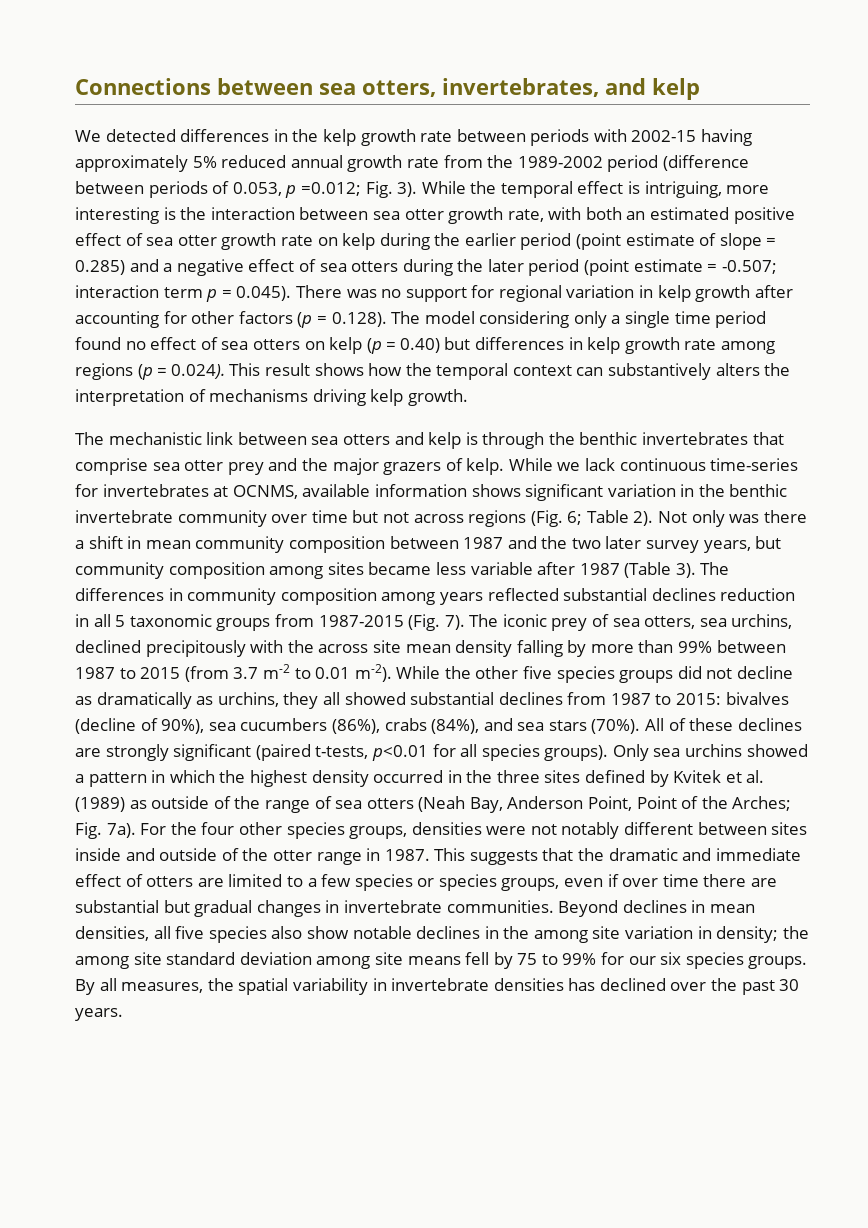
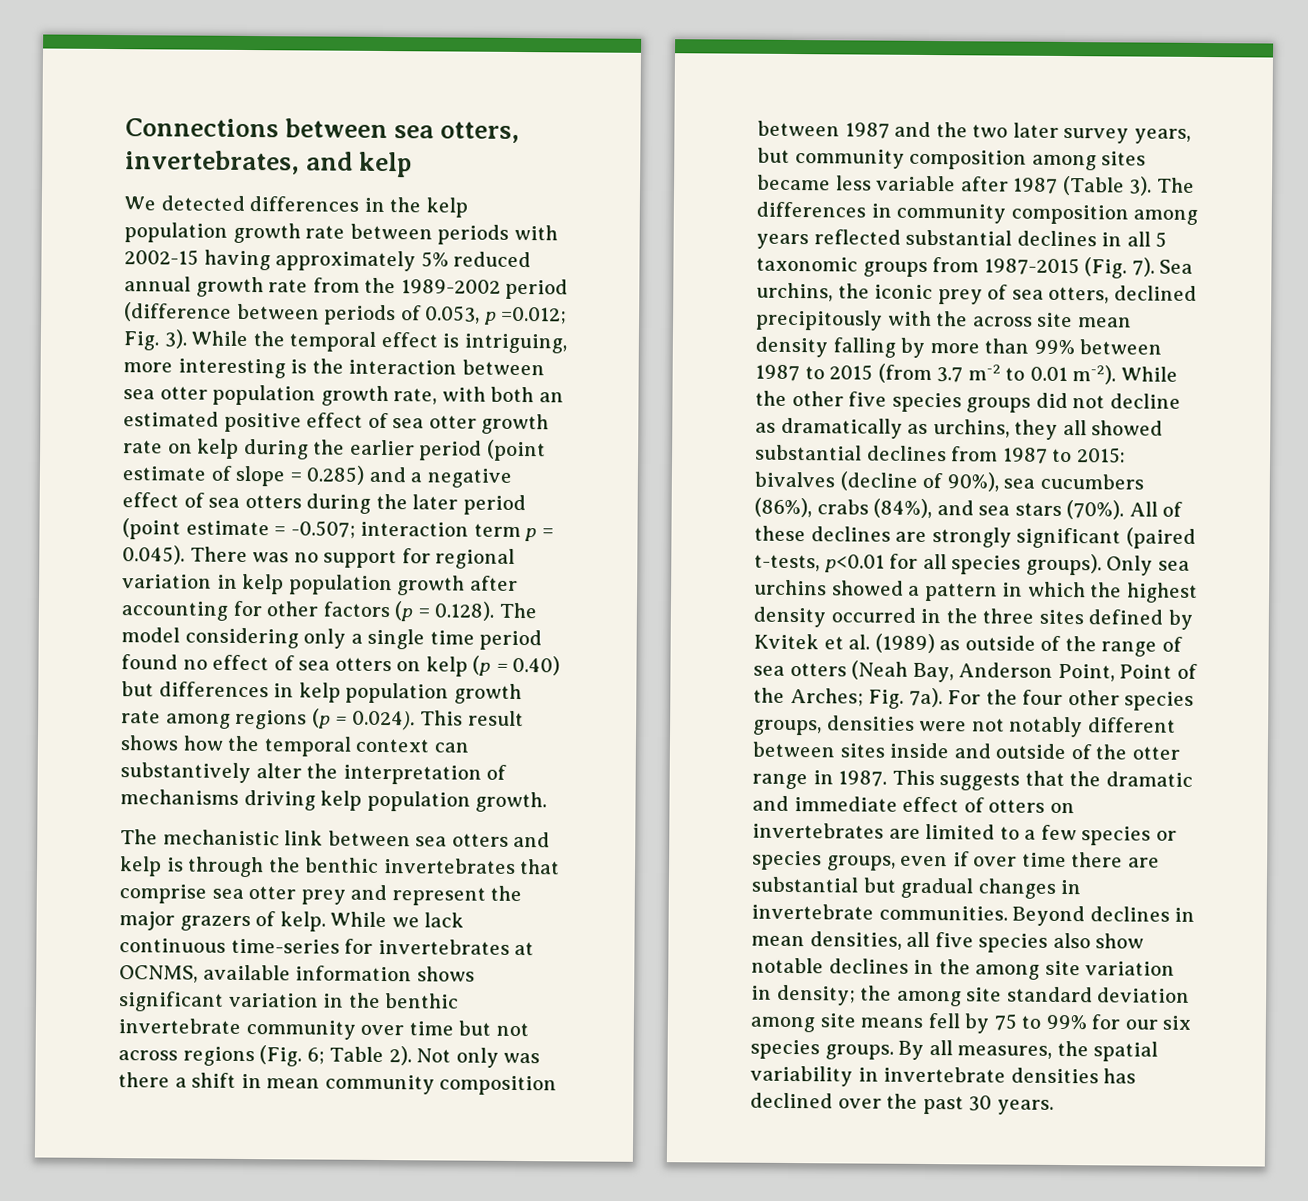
(356, 137) none -> [124,222,228,243] population
(444, 214) none -> [212,384,317,406] population
(691, 293) none -> [288,574,393,596] population
(621, 345) none -> [345,682,450,704] population
[715,363,760,376] alters -> [255,763,302,779] alter
(404, 397) none -> [366,790,471,812] population
(298, 464) none -> [391,887,486,906] represent
[720,588,796,601] reduction -> (1097, 238) none
[469,614,499,627] The -> [1159,259,1194,274] [756,282,870,302] Sea urchins, the
[699,614,793,629] sea urchins, -> (1110, 295) none
(194, 881) none -> [1049,802,1075,814] [752,822,884,839] on invertebrates

